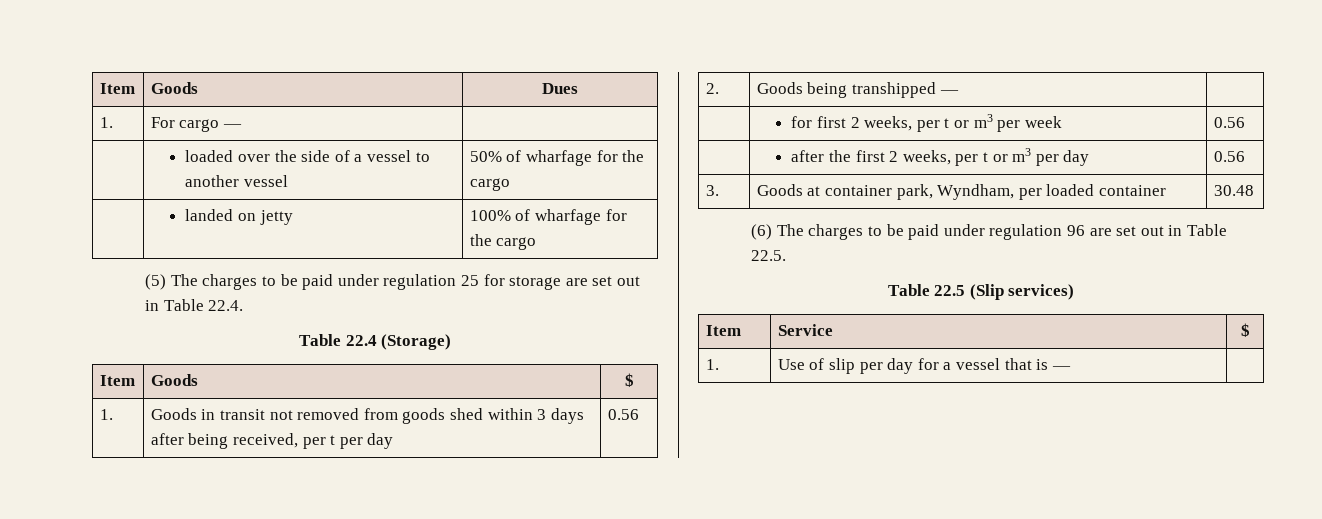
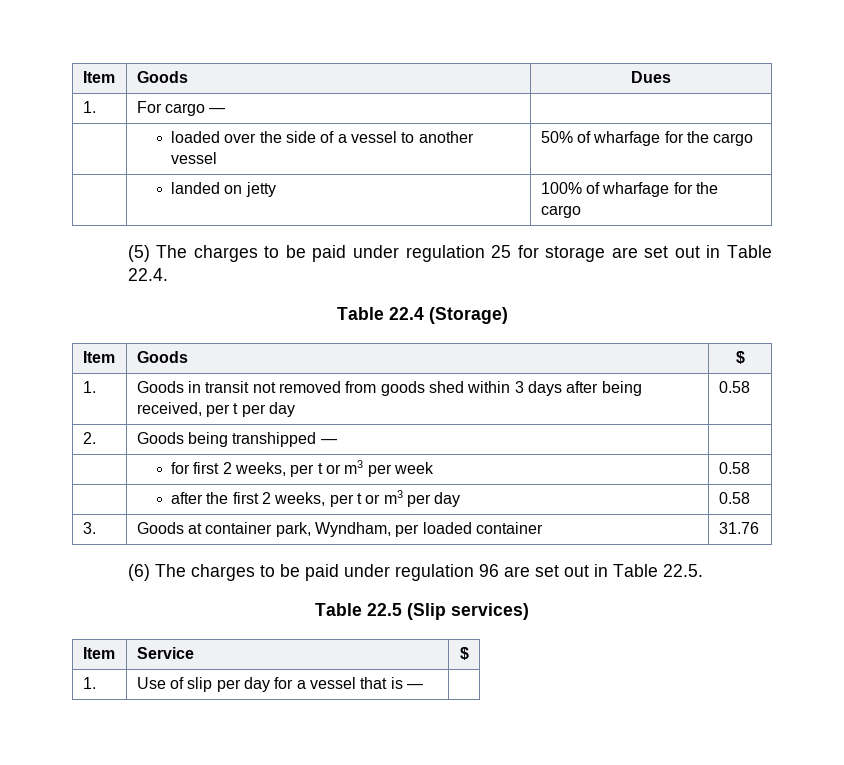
[607,409,639,420] 0.56 -> [718,381,750,393] 0.58
[1213,117,1245,128] 0.56 -> [718,462,750,474] 0.58
[1213,151,1245,162] 0.56 -> [718,492,750,504] 0.58
[1213,185,1254,196] 30.48 -> [718,522,759,534] 31.76

